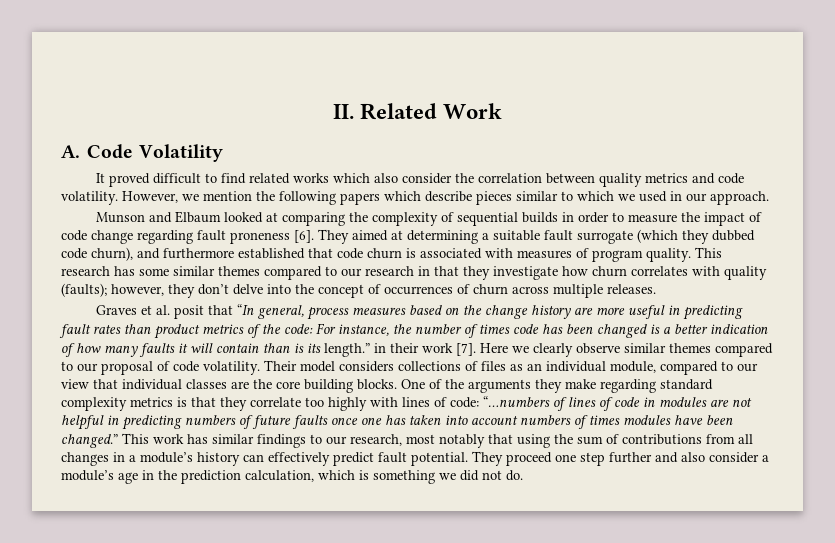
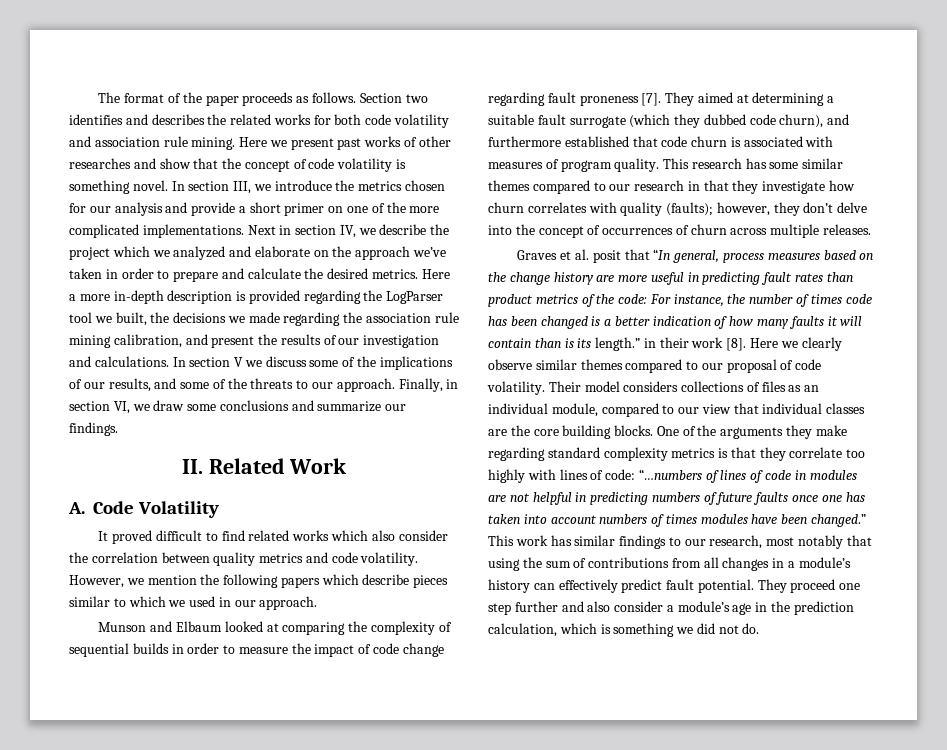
(332, 111) none -> [98,92,428,106] [69,114,450,128] [69,136,451,150] [69,158,407,172] [69,180,446,194] [69,202,440,216] [69,224,450,238] [69,246,447,260] [69,268,450,282] [69,290,444,304] [69,312,459,326] [69,334,440,348] [69,356,453,370] [69,378,459,392] [69,400,407,414] [69,422,118,436] The format of the paper proceeds as follows. Section two identifies and describes the related works for both code volatility and association rule mining. Here we present past works of other researches and show that the concept of code volatility is something novel. In section III, we introduce the metrics chosen for our analysis and provide a short primer on one of the more complicated implementations. Next in section IV, we describe the project which we analyzed and elaborate on the approach we’ve taken in order to prepare and calculate the desired metrics. Here a more in-depth description is provided regarding the LogParser tool we built, the decisions we made regarding the association rule mining calibration, and present the results of our investigation and calculations. In section V we discuss some of the implications of our results, and some of the threats to our approach. Finally, in section VI, we draw some conclusions and summarize our findings. //
[294,230,314,243] [6]. -> [641,93,662,106] [7].
[456,343,476,356] [7]. -> [726,338,747,351] [8].

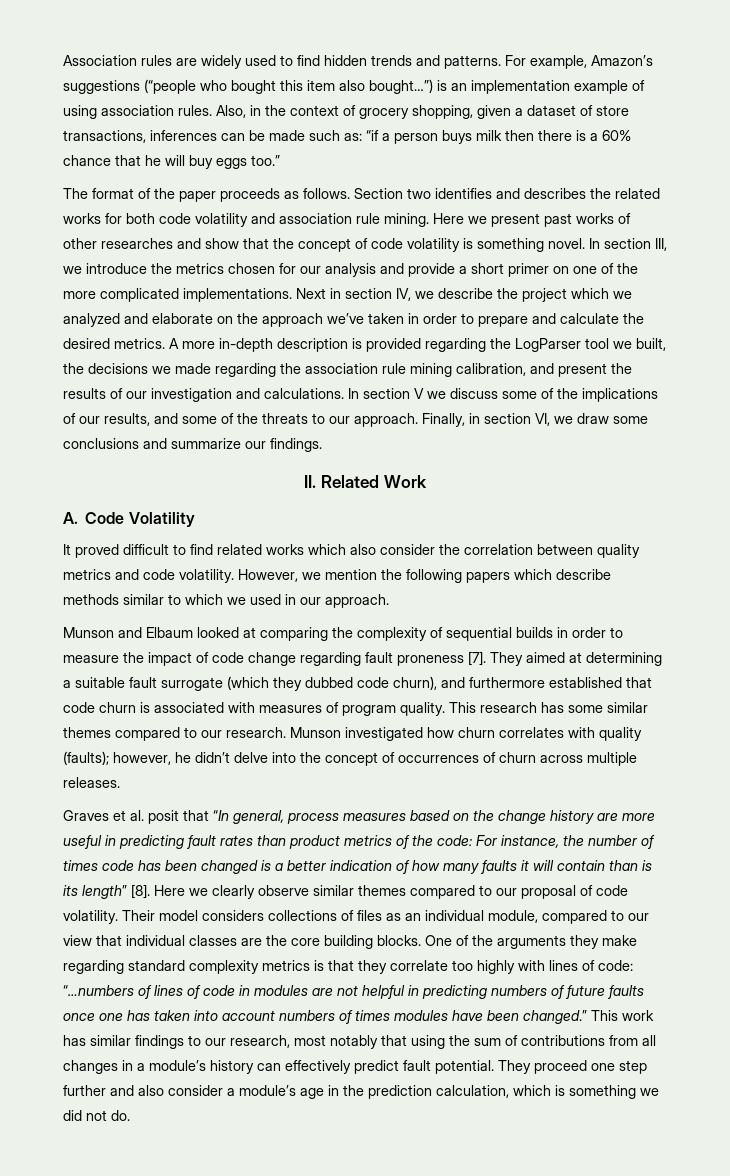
(98, 97) none -> [63,55,653,69] [63,79,645,94] [63,105,629,119] [63,130,631,144] [63,155,280,169] Association rules are widely used to find hidden trends and patterns. For example, Amazon’s suggestions (“people who bought this item also bought…”) is an implementation example of using association rules. Also, in the context of grocery shopping, given a dataset of store transactions, inferences can be made such as: “if a person buys milk then there is a 60% chance that he will buy eggs too.” //
[421,269,450,279] [69,294,76,301] Here a -> [169,338,179,349] A
[413,575,449,588] pieces -> [63,594,119,605] methods
[634,180,826,194] research in that they investigate -> [226,727,423,741] research. Munson investigated
[773,202,834,216] they don’t -> [175,752,230,763] he didn’t
[595,337,724,351] length.” in their work -> [82,885,127,899] length”

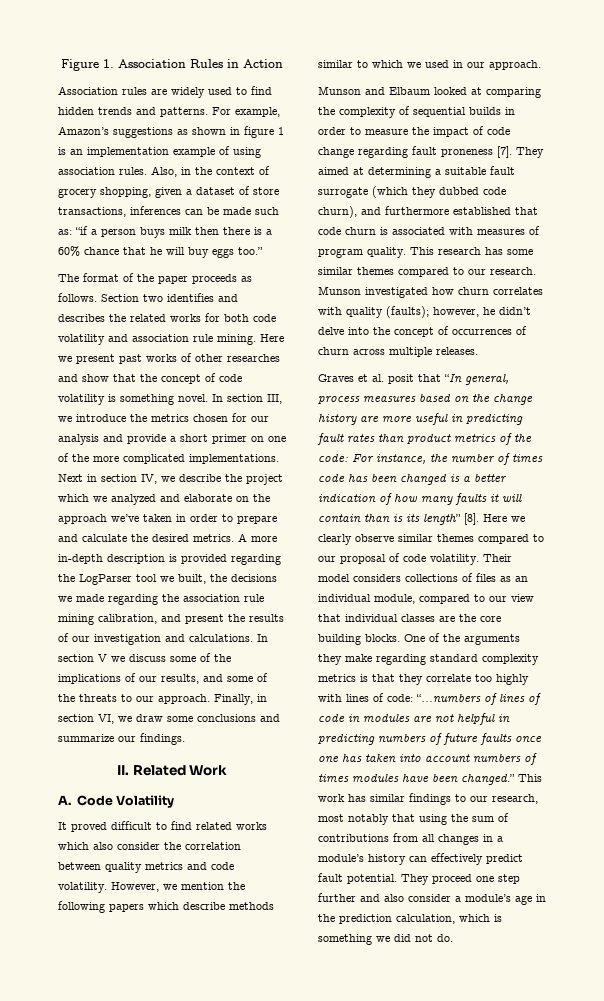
(63, 60) none -> [61,59,283,71] Figure 1. Association Rules in Action //
[144,79,433,94] (“people who bought this item also bought…”) -> [177,126,284,138] as shown in figure 1

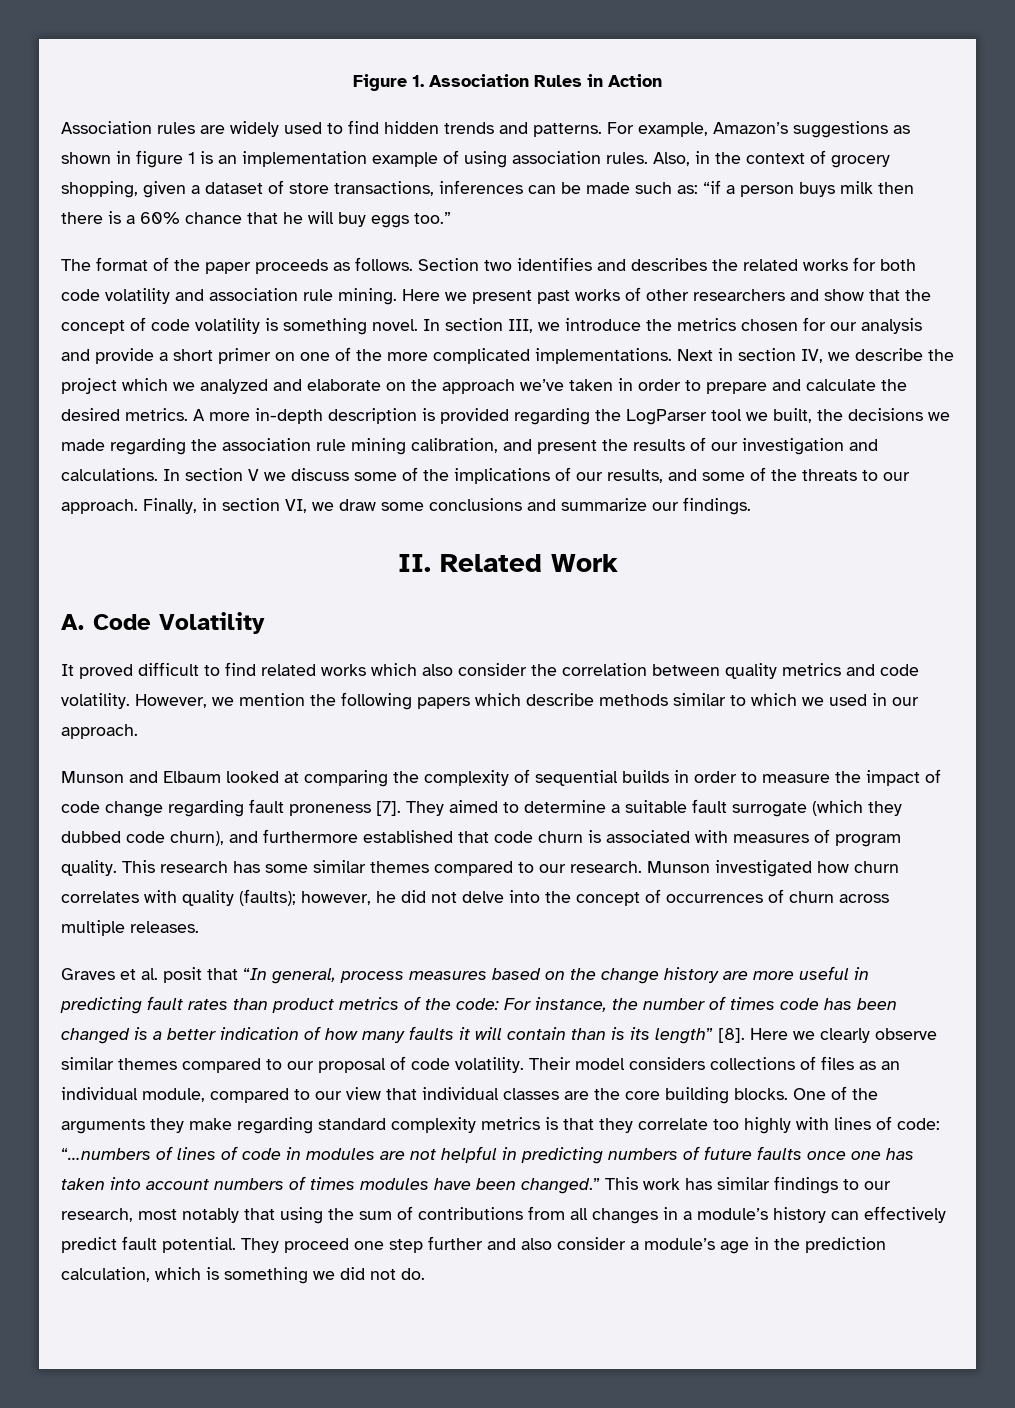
[227,354,280,362] researches -> [693,289,785,301] researchers
[353,167,431,178] at determining -> [503,800,606,813] to determine
[499,307,531,315] didn’t -> [401,890,457,903] did not

